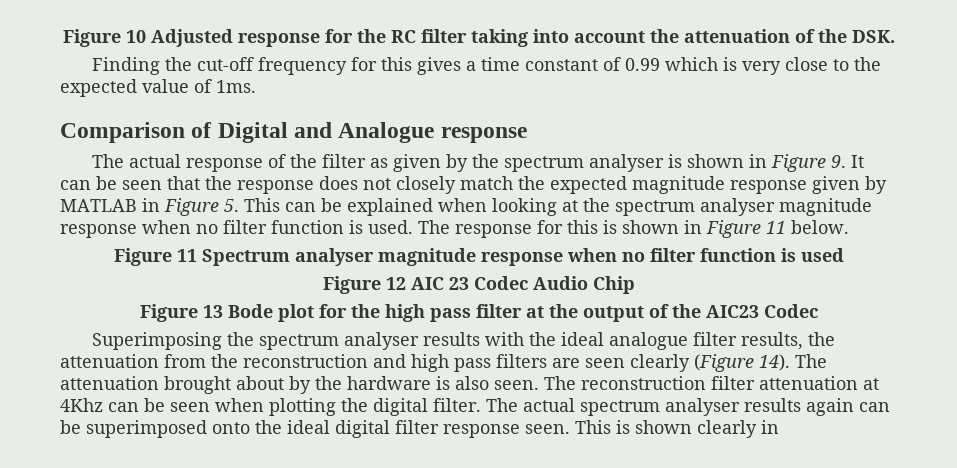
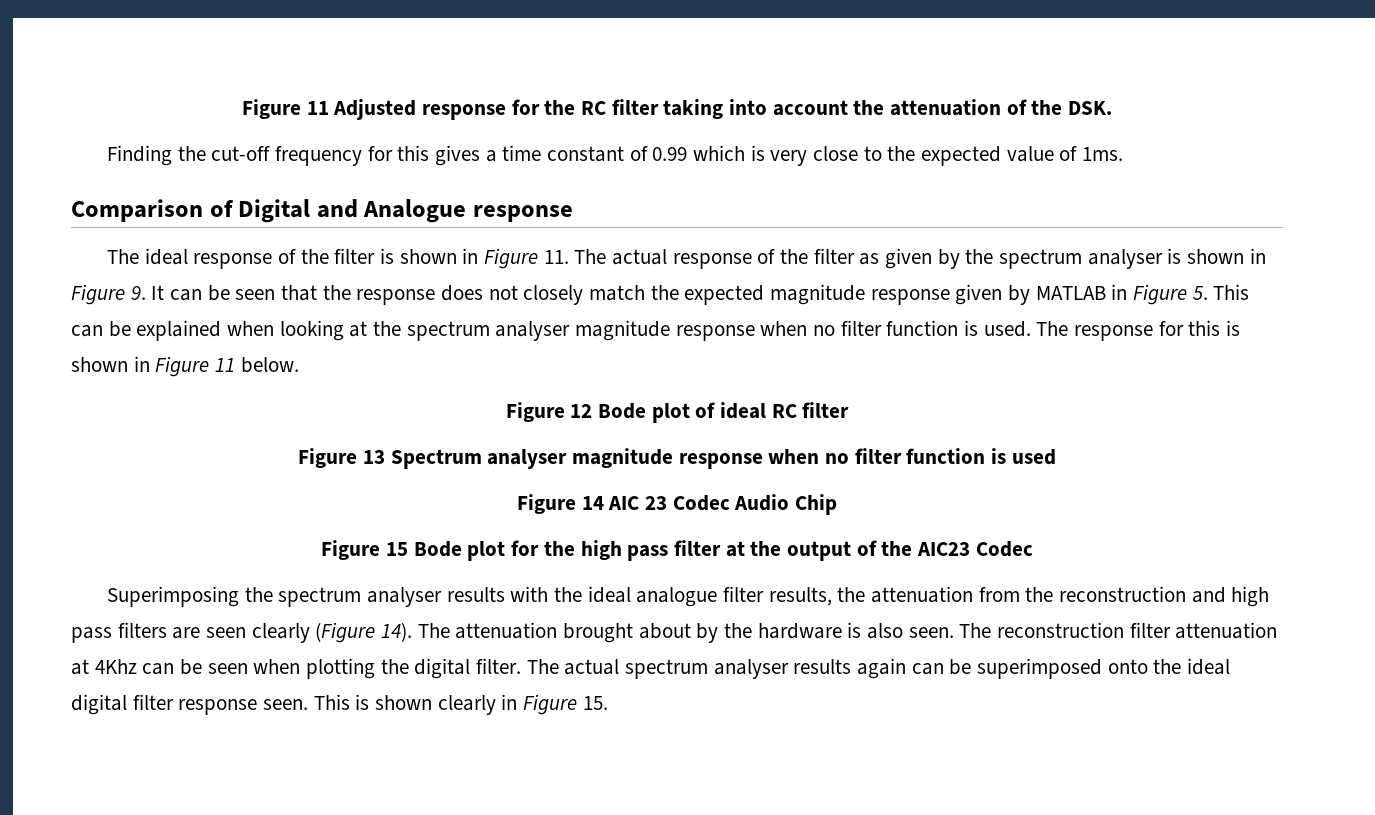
[62,29,146,47] Figure 10 -> [241,99,329,119] Figure 11
(125, 161) none -> [144,248,607,269] ideal response of the filter is shown in Figure 11. The
[176,249,197,262] 11 -> [570,402,850,423] [298,448,385,468] 12 Bode plot of ideal RC filter // Figure 13
[385,277,406,290] 12 -> [581,496,604,510] 14
[202,305,223,318] 13 -> [386,542,409,556] 15
(779, 427) none -> [523,694,608,715] Figure 15.

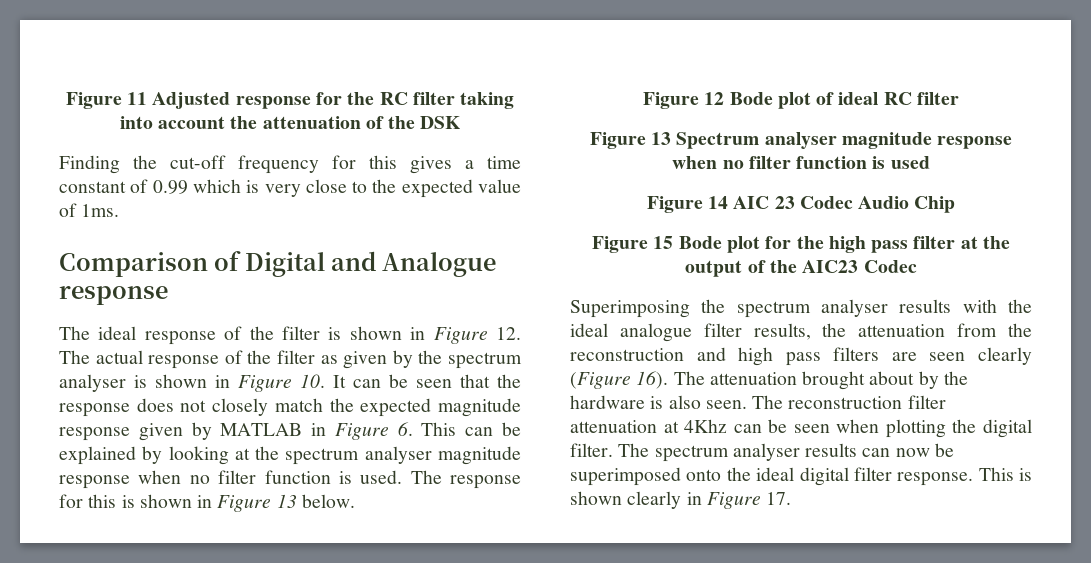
[1068,101,1113,115] DSK. -> [420,116,461,129] DSK
[543,250,569,264] 11. -> [495,327,521,340] 12.
[130,286,146,300] 9. -> [300,374,325,388] 10.
[1192,286,1208,300] 5. -> [397,422,413,436] 6.
[227,321,275,336] when -> [142,446,163,464] by
[215,358,236,372] 11 -> [276,494,297,508] 13
[381,622,413,642] 14). -> [636,371,669,389] 16).
[564,658,944,679] actual spectrum analyser results again can -> [654,443,930,462] spectrum analyser results can now
[178,699,309,715] response seen. -> [897,472,974,486] response.
[582,696,608,710] 15. -> [766,492,792,505] 17.

